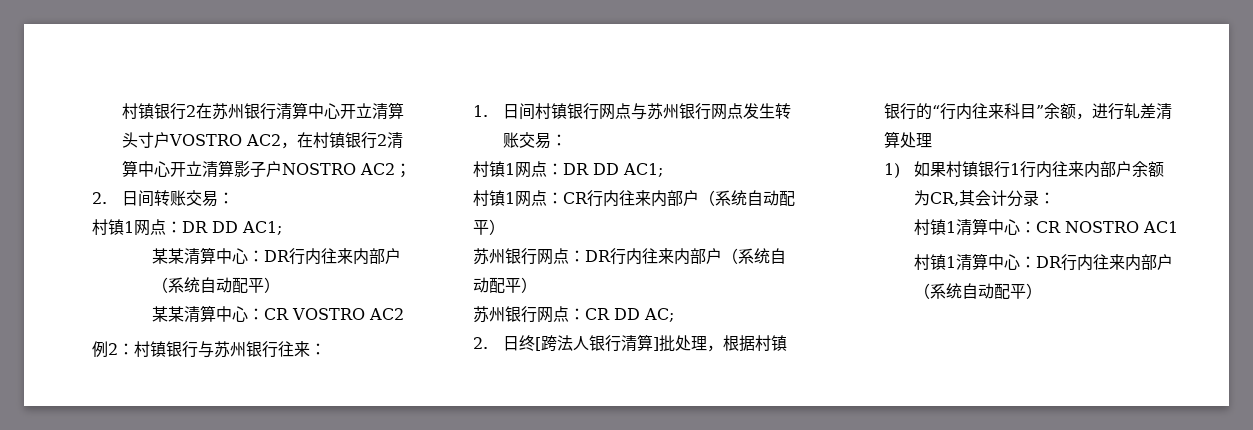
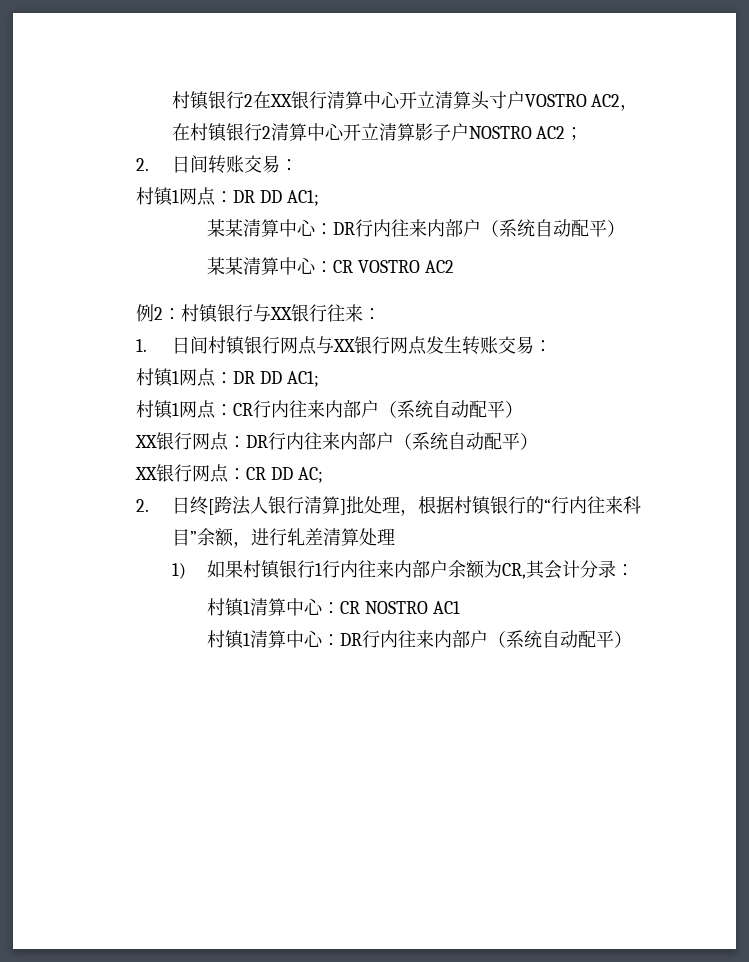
[212,103,245,120] 苏州 -> [269,94,292,107] XX
[214,341,247,358] 苏州 -> [269,307,292,320] XX
[647,103,680,120] 苏州 -> [332,339,355,352] XX
[473,248,506,265] 苏州 -> [134,435,157,448] XX
[473,306,506,323] 苏州 -> [134,467,157,480] XX

